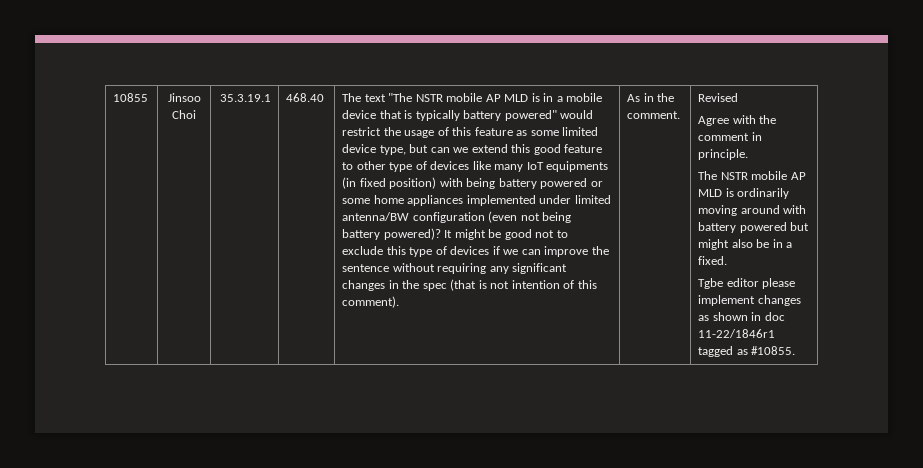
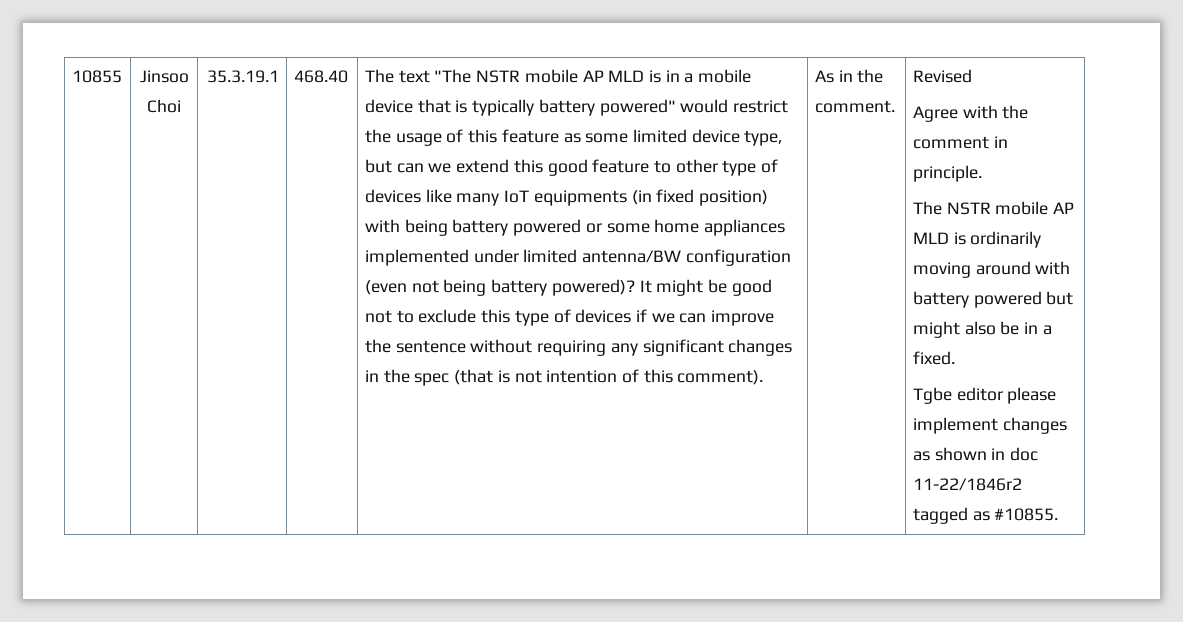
[698,329,776,338] 11-22/1846r1 -> [912,478,1022,491] 11-22/1846r2

